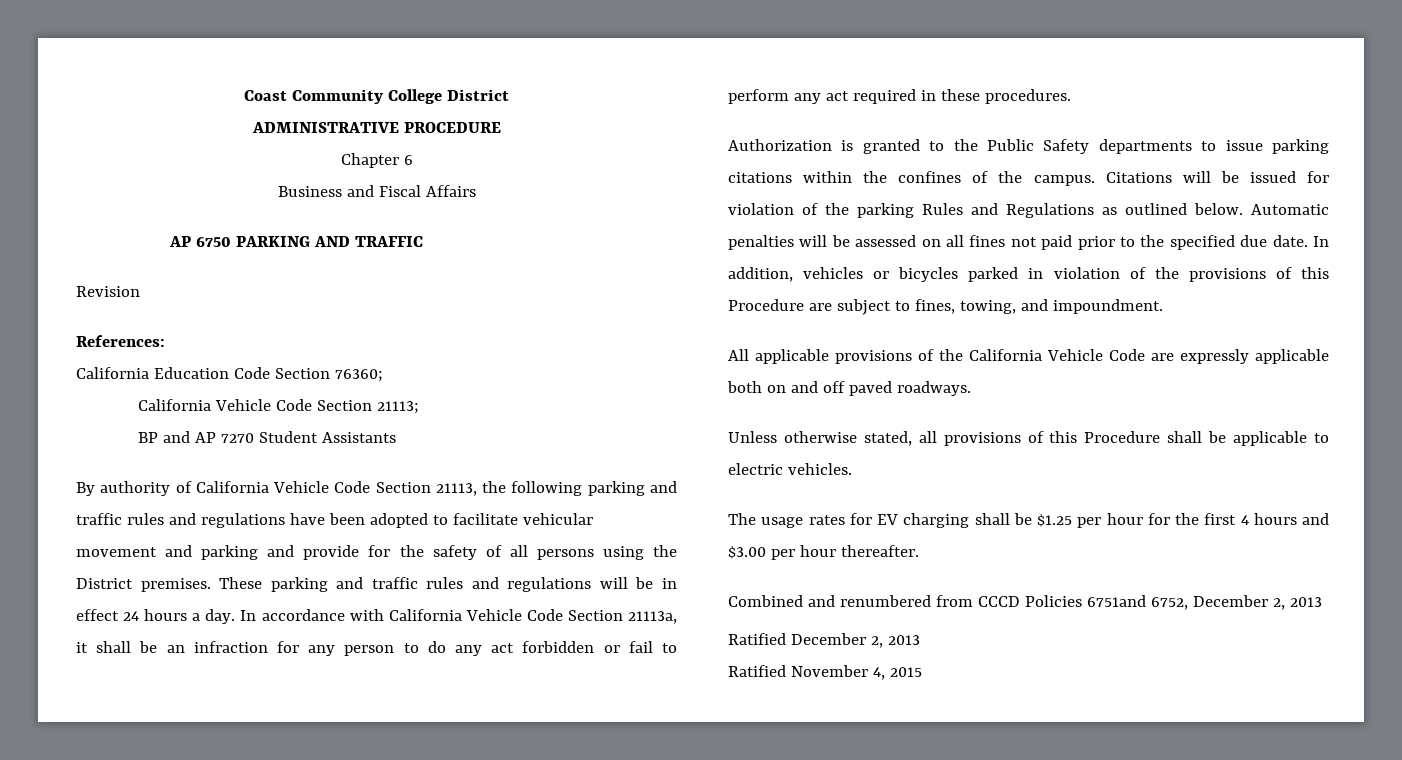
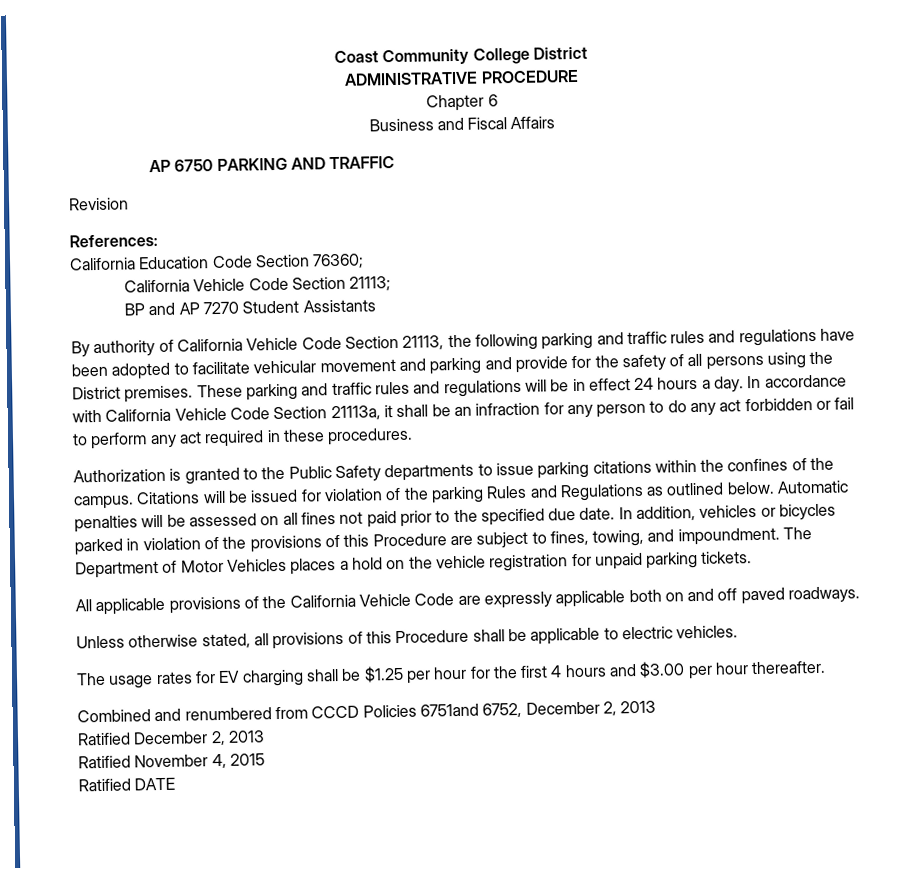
(1163, 306) none -> [783,527,813,540] [75,551,753,579] The Department of Motor Vehicles places a hold on the vehicle registration for unpaid parking tickets.
(922, 672) none -> [78,777,176,792] // Ratified DATE

